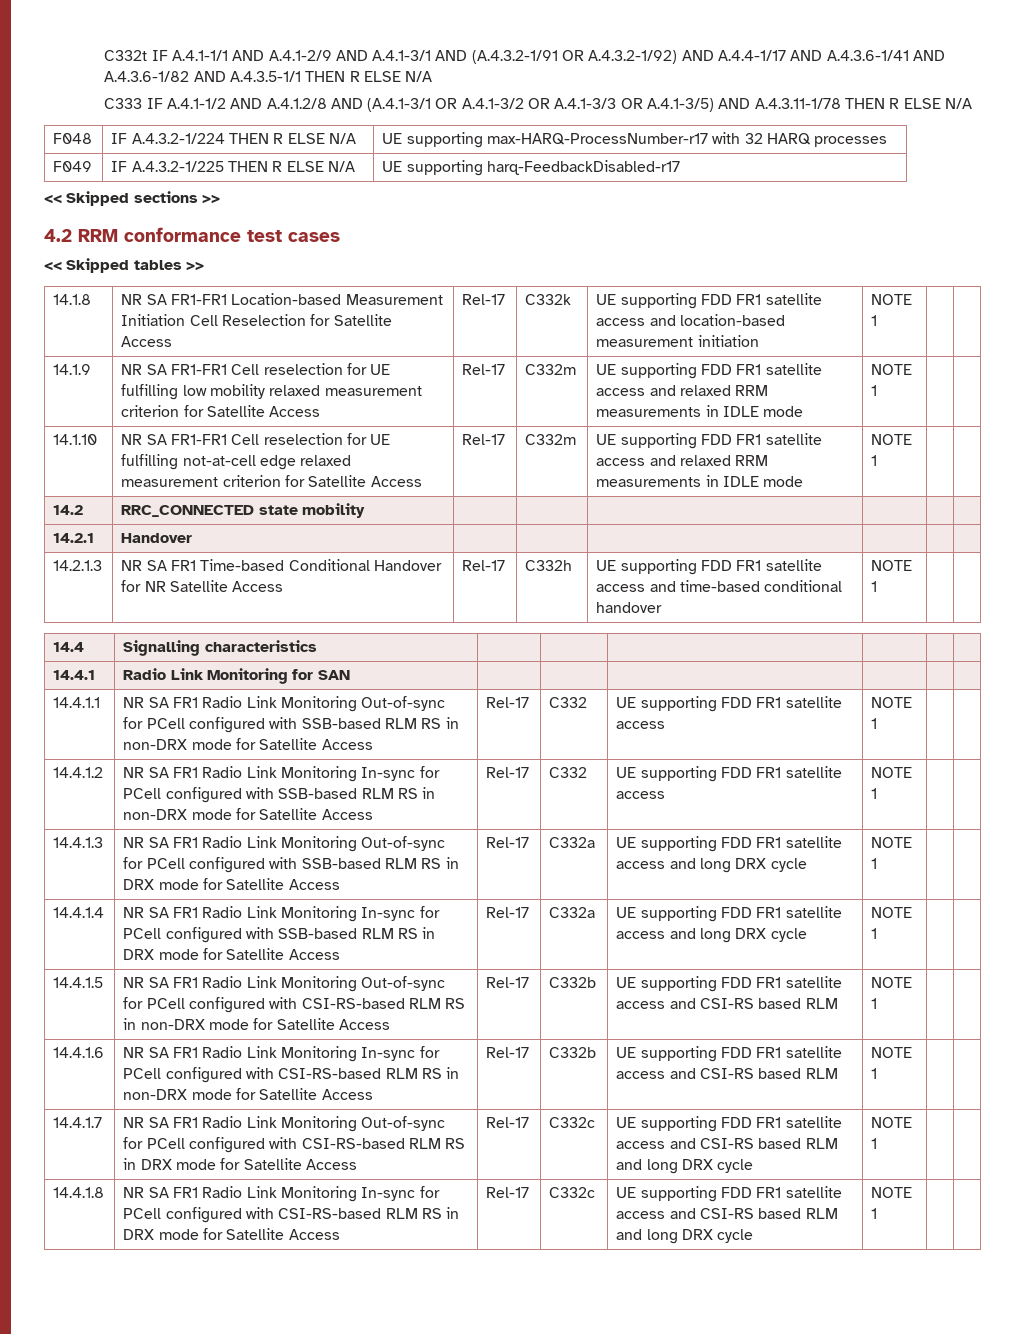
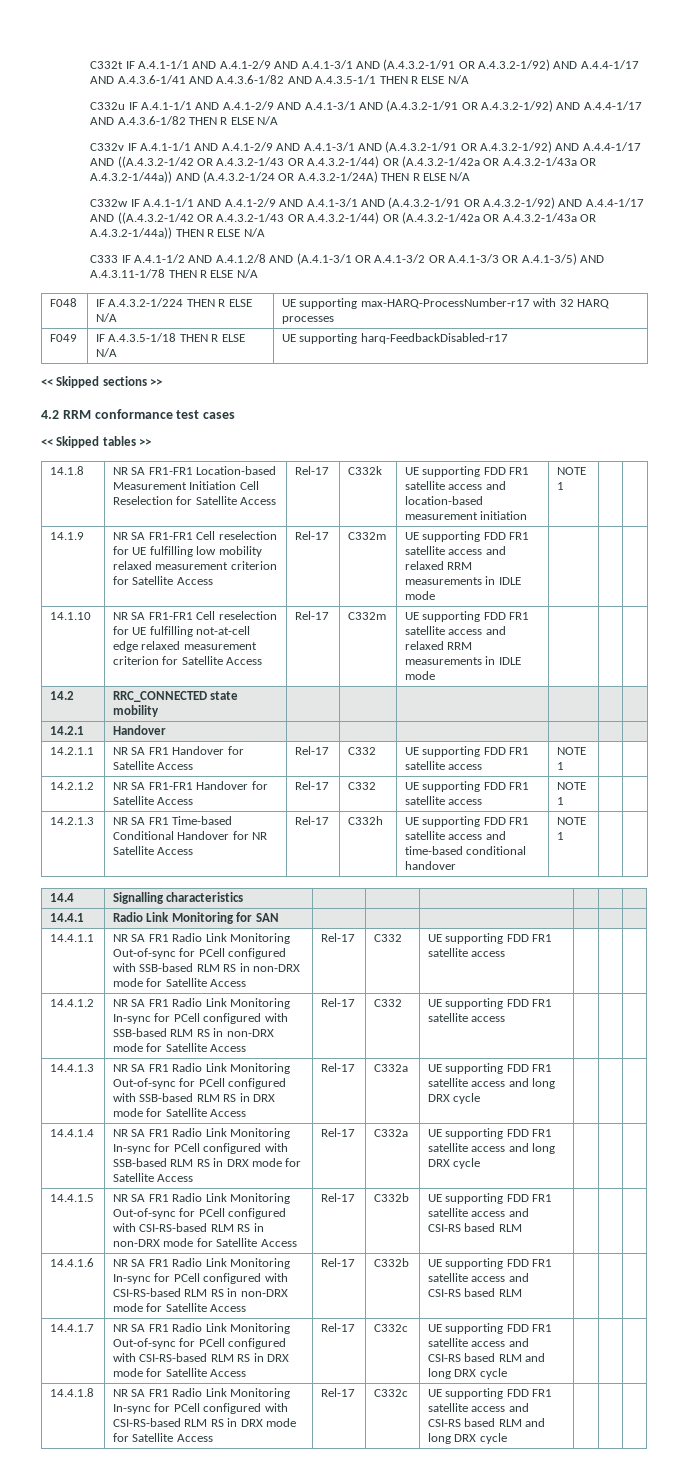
(433, 76) none -> [90,100,642,112] [90,116,279,125] [90,141,641,153] [90,156,597,168] [90,171,471,183] [90,197,644,209] [90,212,597,224] [90,227,265,239] // C332u IF A.4.1-1/1 AND A.4.1-2/9 AND A.4.1-3/1 AND (A.4.3.2-1/91 OR A.4.3.2-1/92) AND A.4.4-1/17 AND A.4.3.6-1/82 THEN R ELSE N/A // C332v IF A.4.1-1/1 AND A.4.1-2/9 AND A.4.1-3/1 AND (A.4.3.2-1/91 OR A.4.3.2-1/92) AND A.4.4-1/17 AND ((A.4.3.2-1/42 OR A.4.3.2-1/43 OR A.4.3.2-1/44) OR (A.4.3.2-1/42a OR A.4.3.2-1/43a OR A.4.3.2-1/44a)) AND (A.4.3.2-1/24 OR A.4.3.2-1/24A) THEN R ELSE N/A // C332w IF A.4.1-1/1 AND A.4.1-2/9 AND A.4.1-3/1 AND (A.4.3.2-1/91 OR A.4.3.2-1/92) AND A.4.4-1/17 AND ((A.4.3.2-1/42 OR A.4.3.2-1/43 OR A.4.3.2-1/44) OR (A.4.3.2-1/42a OR A.4.3.2-1/43a OR A.4.3.2-1/44a)) THEN R ELSE N/A
[131,161,224,172] A.4.3.2-1/225 -> [108,333,177,342] A.4.3.5-1/18
[871,364,913,375] [871,385,878,396] NOTE 1 -> (436, 595) none
[871,434,913,445] [871,455,878,466] NOTE 1 -> (436, 675) none
(193, 538) none -> [50,747,95,755] [113,746,244,755] [113,761,194,770] [295,746,330,755] [348,747,377,755] [405,746,530,757] [405,761,483,770] [557,747,587,755] [557,762,565,770] [50,782,95,790] [113,781,268,790] [113,796,194,805] [295,781,330,790] [348,782,377,790] [405,781,530,792] [405,796,483,805] [557,782,587,790] [557,797,565,805] // 14.2.1.1 | NR SA FR1 Handover for Satellite Access | Rel-17 | C332 | UE supporting FDD FR1 satellite access | NOTE 1 | | // 14.2.1.2 | NR SA FR1-FR1 Handover for Satellite Access | Rel-17 | C332 | UE supporting FDD FR1 satellite access | NOTE 1 | |
[871,697,913,708] [871,718,878,729] NOTE 1 -> (506, 954) none
[871,767,913,778] [871,788,878,799] NOTE 1 -> (506, 1019) none
[871,837,913,848] [871,858,878,869] NOTE 1 -> (481, 1098) none
[871,907,913,918] [871,928,878,939] NOTE 1 -> (481, 1163) none
[871,977,913,988] [871,998,878,1009] NOTE 1 -> (522, 1228) none
[871,1047,913,1058] [871,1068,878,1079] NOTE 1 -> (522, 1293) none
[871,1117,913,1128] [871,1138,878,1149] NOTE 1 -> (507, 1373) none
[871,1187,913,1198] [871,1208,878,1219] NOTE 1 -> (507, 1438) none

